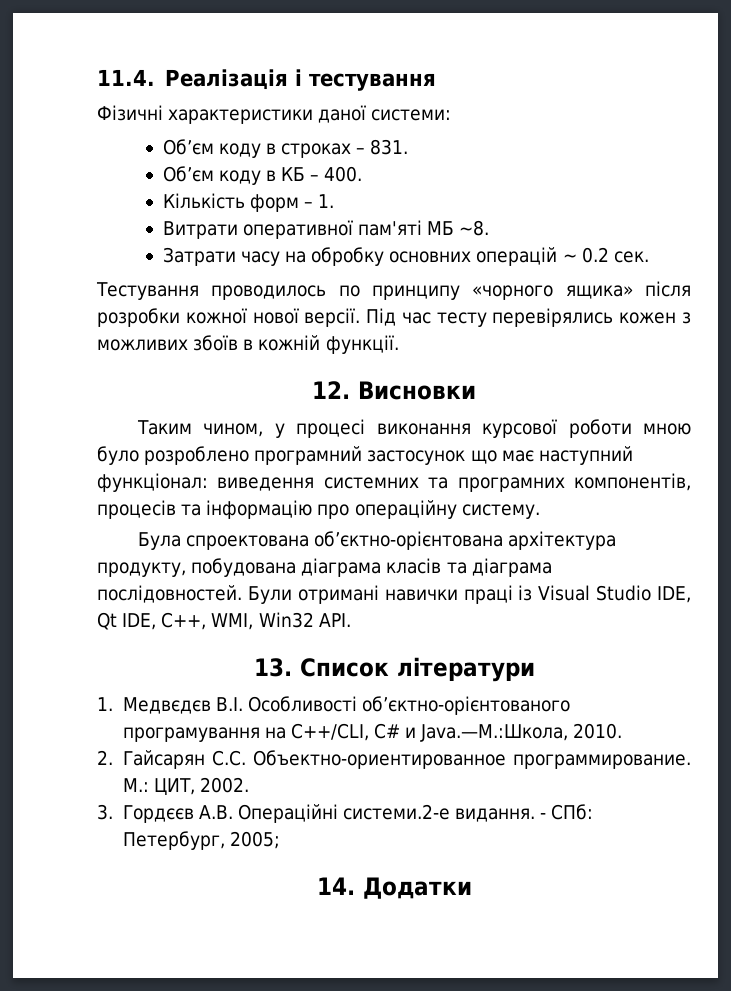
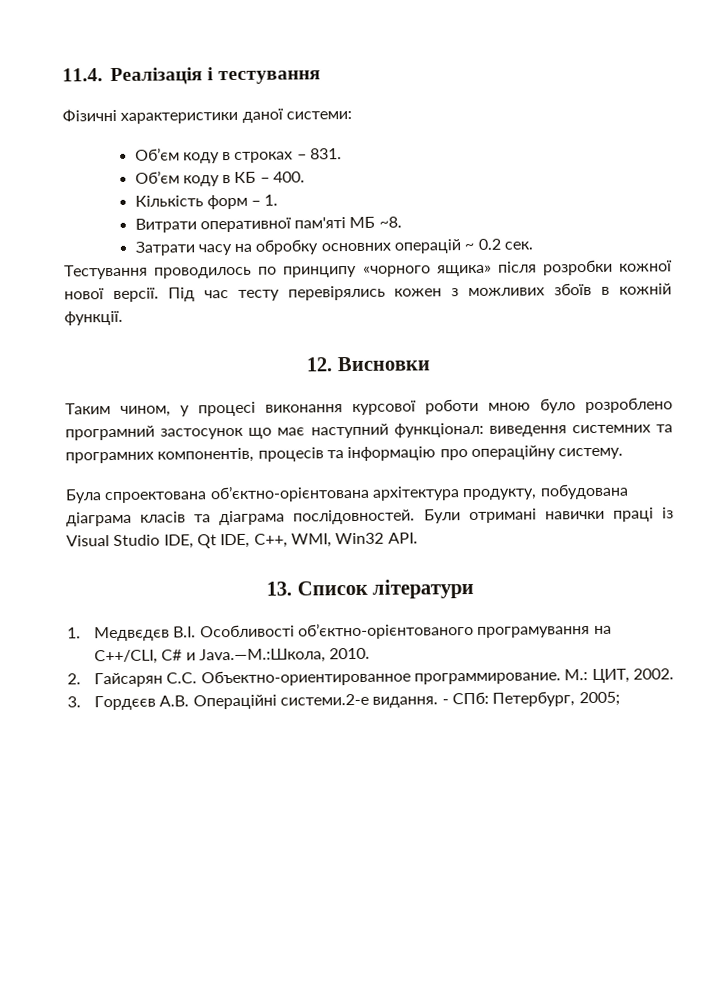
[316,877,472,899] // 14. Додатки -> (620, 699) none

